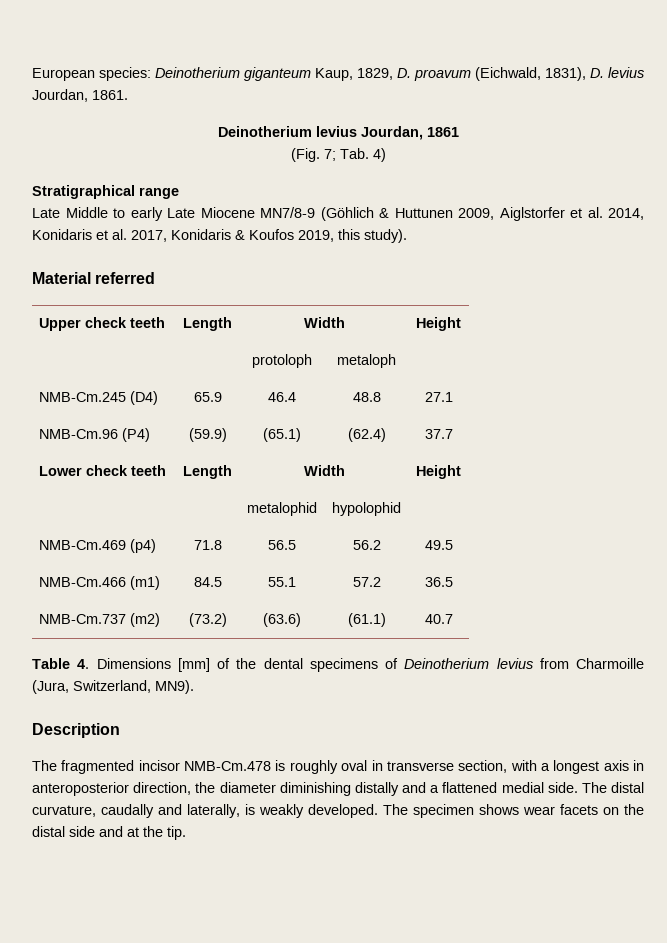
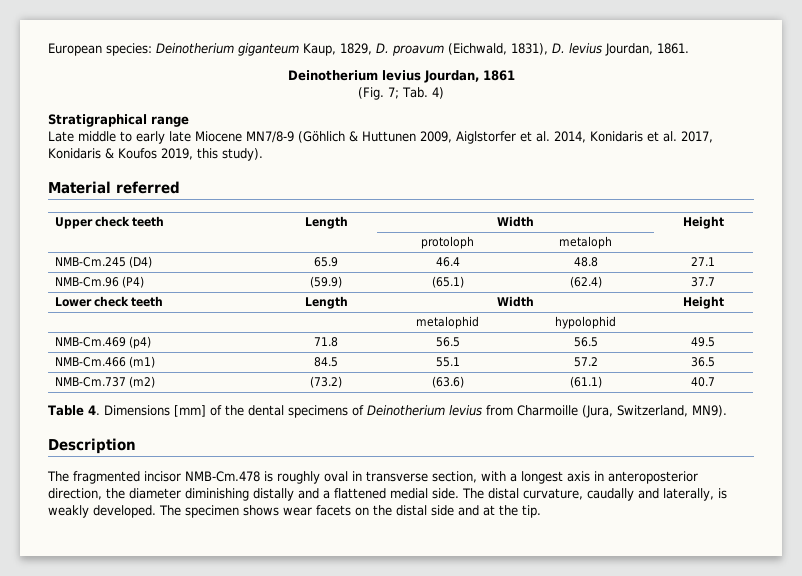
[65,207,108,218] Middle -> [78,131,116,142] middle
[167,208,195,218] Late -> [169,131,191,142] late
[352,540,381,550] 56.2 -> [573,337,598,347] 56.5

